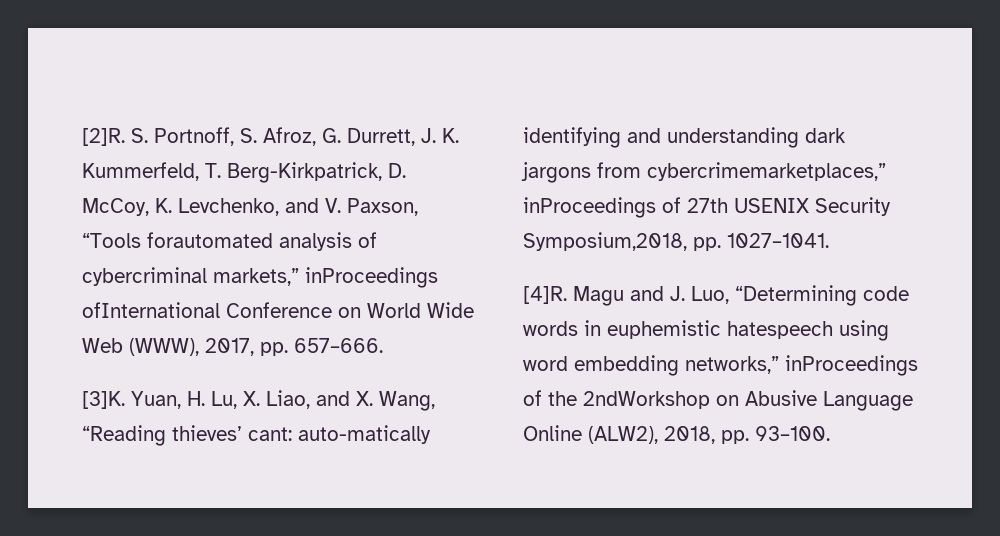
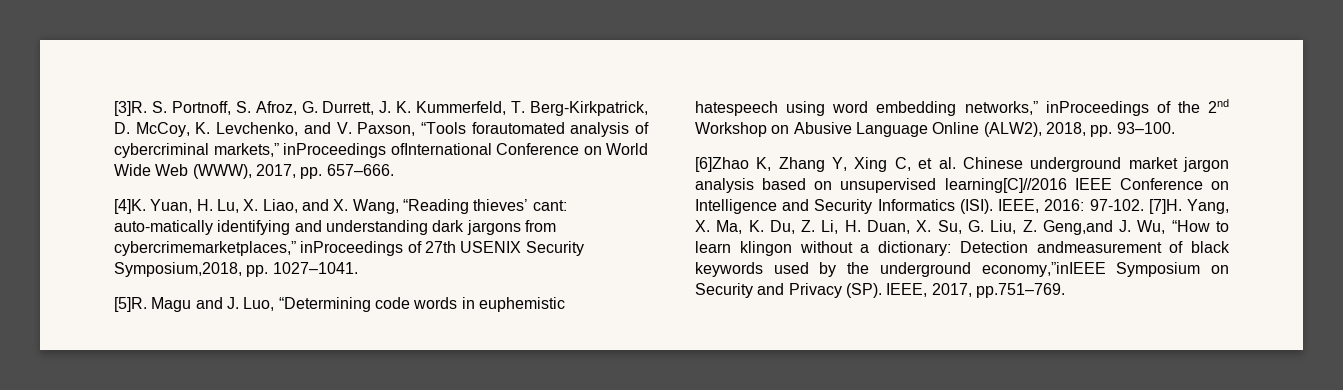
[82,128,125,146] [2]R. -> [114,101,147,116] [3]R.
[82,391,125,409] [3]K. -> [114,199,146,214] [4]K.
[523,286,567,304] [4]R. -> [114,297,147,312] [5]R.
[583,391,710,409] 2ndWorkshop -> [1208,99,1229,113] [695,122,767,137] 2nd Workshop
(830, 433) none -> [695,157,1229,172] [695,178,1229,193] [695,199,1229,214] [695,220,1229,235] [695,241,1230,256] [695,262,1229,277] [695,283,1065,298] // [6]Zhao K, Zhang Y, Xing C, et al. Chinese underground market jargon analysis based on unsupervised learning[C]//2016 IEEE Conference on Intelligence and Security Informatics (ISI). IEEE, 2016: 97-102. [7]H. Yang, X. Ma, K. Du, Z. Li, H. Duan, X. Su, G. Liu, Z. Geng,and J. Wu, “How to learn klingon without a dictionary: Detection andmeasurement of black keywords used by the underground economy,”inIEEE Symposium on Security and Privacy (SP). IEEE, 2017, pp.751–769.

